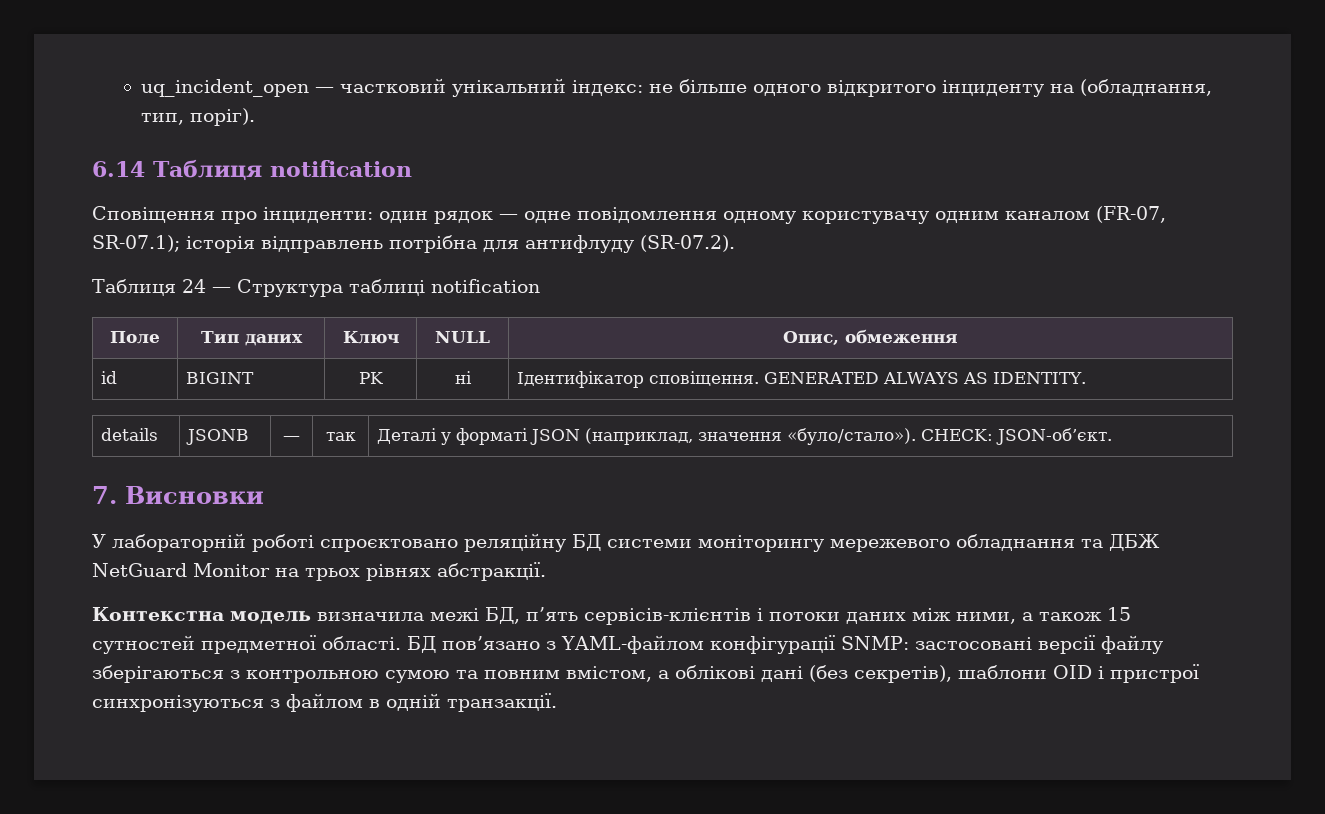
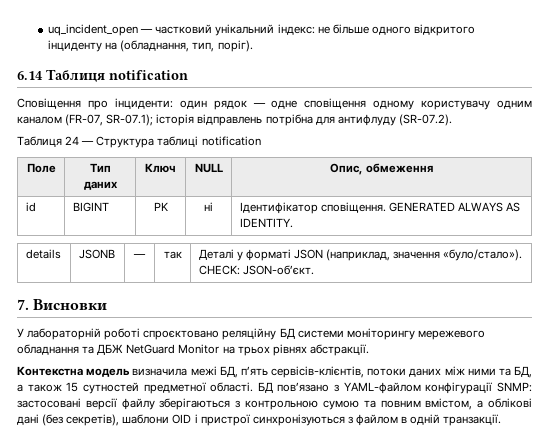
[577,207,717,223] повідомлення -> [304,98,367,109] сповіщення
[584,608,763,625] сервісів-клієнтів і -> [271,366,364,378] сервісів-клієнтів,
[956,612,1016,624] ними, -> [467,366,533,378] ними та БД,

